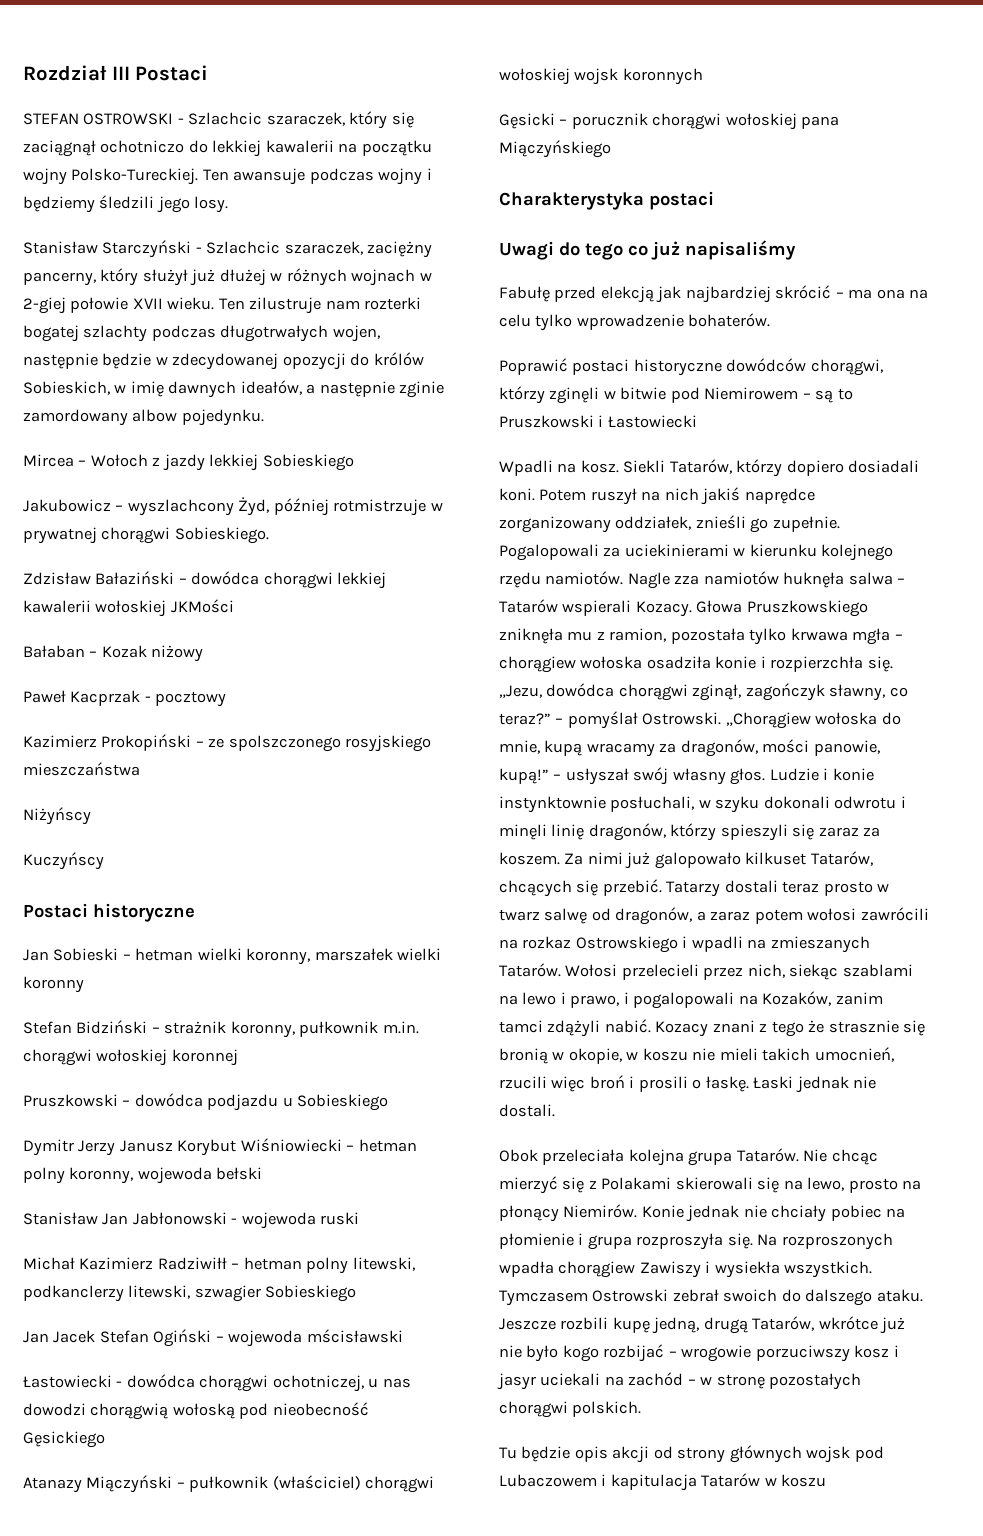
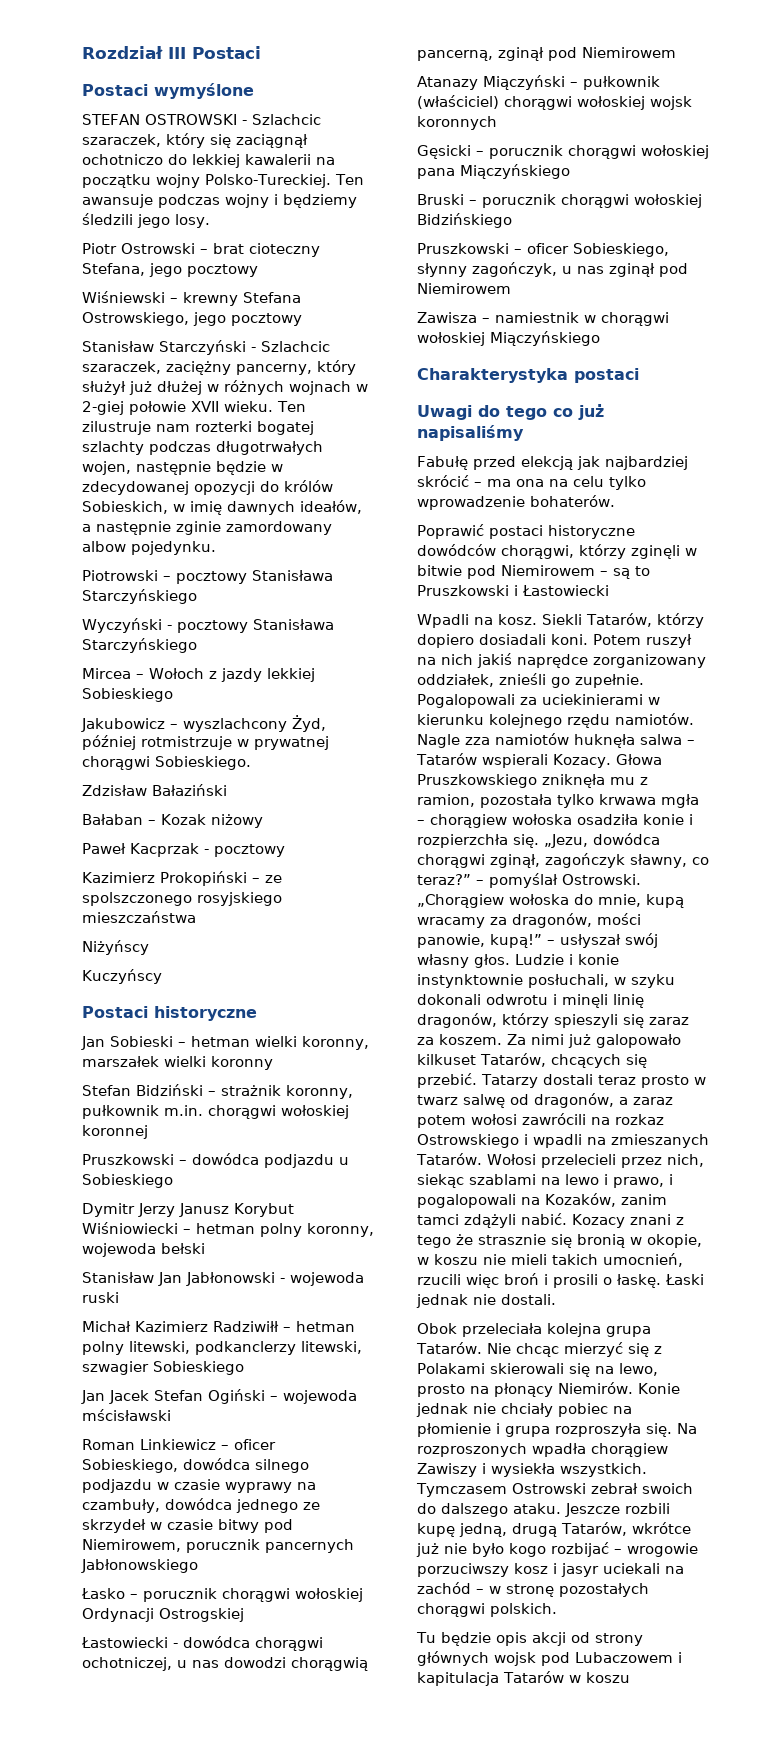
(209, 73) none -> [82,83,254,99] // Postaci wymyślone
(229, 204) none -> [82,243,320,257] [82,263,258,277] [82,291,301,306] [82,312,302,326] // Piotr Ostrowski – brat cioteczny Stefana, jego pocztowy // Wiśniewski – krewny Stefana Ostrowskiego, jego pocztowy
(264, 417) none -> [82,570,333,584] [82,589,197,604] [82,618,334,633] [82,638,197,653] // Piotrowski – pocztowy Stanisława Starczyńskiego // Wyczyński - pocztowy Stanisława Starczyńskiego
[178,571,387,589] [23,599,234,617] – dowódca chorągwi lekkiej kawalerii wołoskiej JKMości -> (227, 790) none
(403, 1336) none -> [82,1439,276,1450] [82,1458,309,1473] [82,1479,316,1493] [82,1498,320,1513] [82,1519,293,1533] [82,1539,354,1553] [81,1559,198,1573] [81,1588,363,1602] [82,1608,244,1622] // Roman Linkiewicz – oficer Sobieskiego, dowódca silnego podjazdu w czasie wyprawy na czambuły, dowódca jednego ze skrzydeł w czasie bitwy pod Niemirowem, porucznik pancernych Jabłonowskiego // Łasko – porucznik chorągwi wołoskiej Ordynacji Ostrogskiej
[172,1402,369,1419] [23,1431,105,1448] wołoską pod nieobecność Gęsickiego -> [417,47,676,61] pancerną, zginął pod Niemirowem
(611, 149) none -> [417,194,702,208] [417,213,512,228] [417,243,669,257] [417,262,688,277] [417,283,511,294] [417,312,669,326] [417,331,600,346] // Bruski – porucznik chorągwi wołoskiej Bidzińskiego // Pruszkowski – oficer Sobieskiego, słynny zagończyk, u nas zginął pod Niemirowem // Zawisza – namiestnik w chorągwi wołoskiej Miączyńskiego

